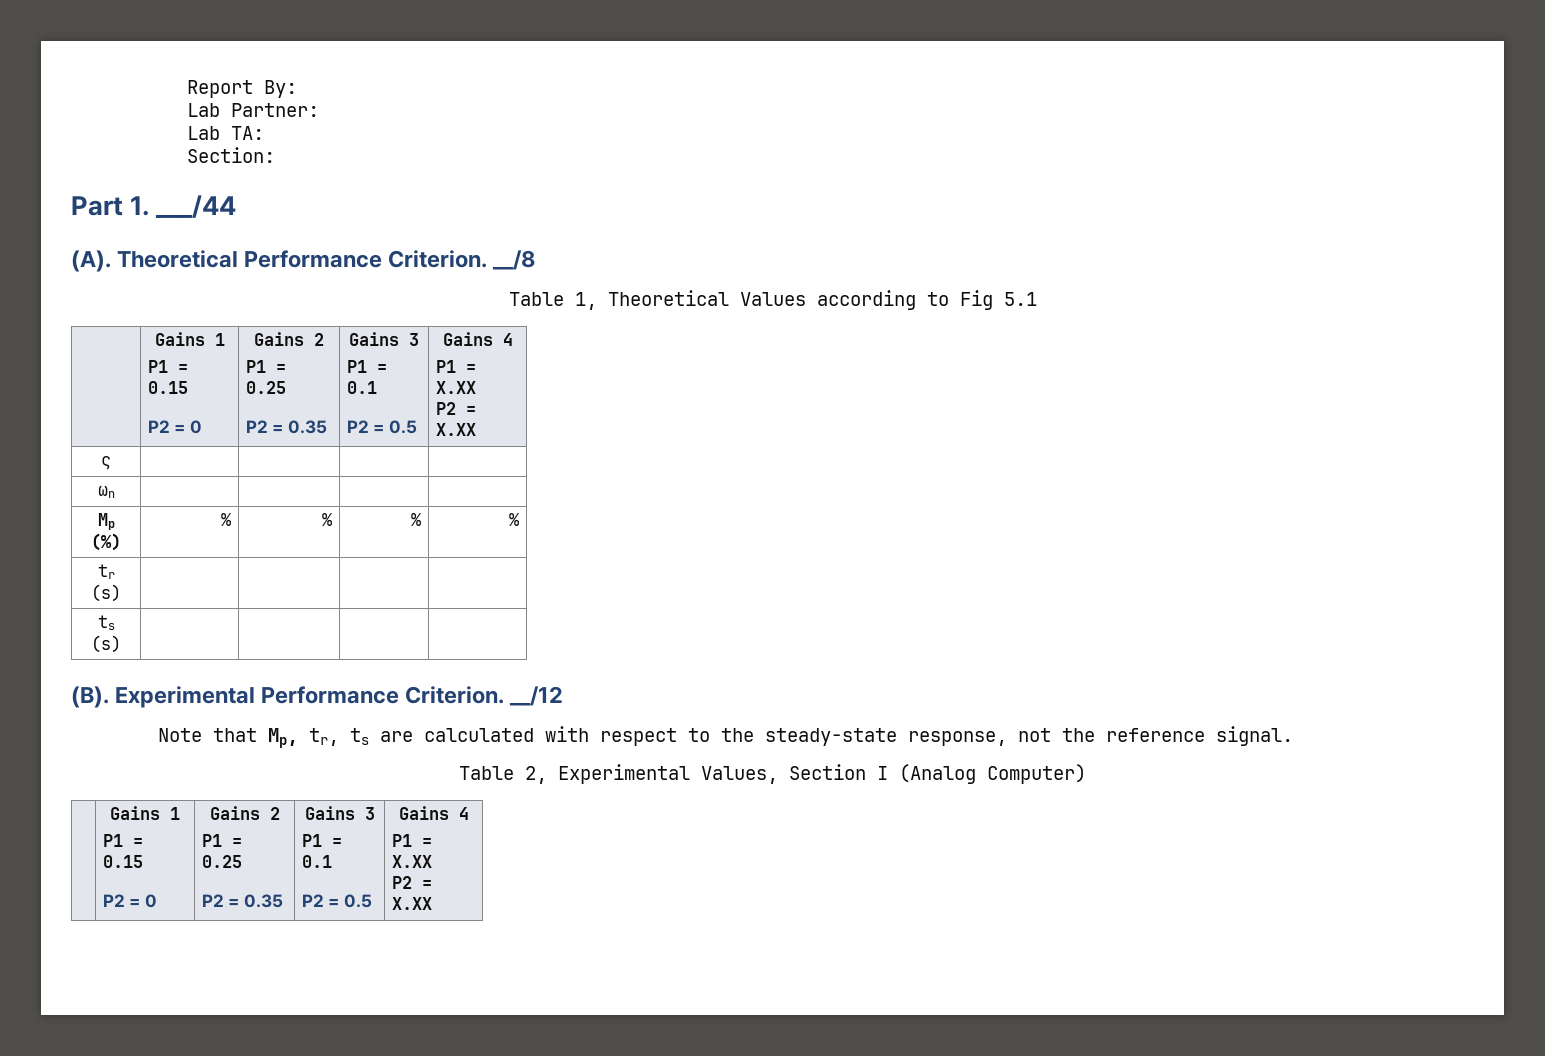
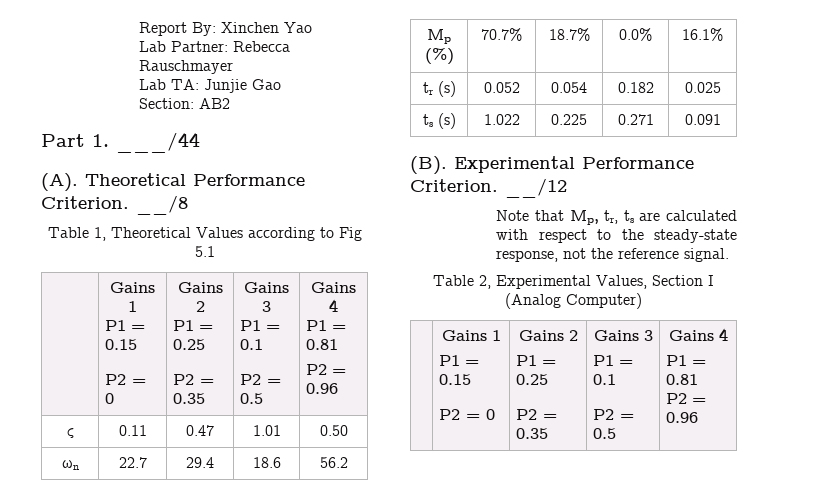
(297, 89) none -> [221,22,313,33] Xinchen Yao
(319, 110) none -> [233,41,291,52] [139,60,234,74] Rebecca Rauschmayer
(264, 133) none -> [204,79,282,93] Junjie Gao
(275, 155) none -> [199,98,231,109] AB2
[435,381,476,394] [435,402,476,415] [435,423,476,436] X.XX // P2 = X.XX -> [306,339,339,350] [306,364,347,375] [306,383,339,394] 0.81 // P2 = 0.96
[97,485,115,498] [97,513,115,530] [91,533,121,551] [221,513,232,526] [322,513,333,526] [411,513,422,526] [509,513,520,526] [97,564,115,579] [91,584,121,602] [97,615,115,630] [91,635,121,653] | | | // ωn | | | | // Mp (%) | % | % | % | % // tr (s) | | | | // ts (s) | | | | -> [118,425,147,436] [186,425,214,436] [252,425,281,436] [319,425,348,436] [61,460,79,470] [118,457,147,468] [186,457,214,468] [252,457,281,468] [319,457,348,468] [427,29,451,44] [424,48,454,65] [481,28,522,41] [548,28,590,41] [619,28,652,41] [682,28,723,41] [422,81,456,97] [483,82,520,93] [551,82,587,93] [617,82,654,93] [684,82,721,93] [422,113,456,129] [483,114,520,125] [551,114,587,125] [617,114,654,125] [684,114,721,125] 0.11 | 0.47 | 1.01 | 0.50 // ωn | 22.7 | 29.4 | 18.6 | 56.2 // Mp (%) | 70.7% | 18.7% | 0.0% | 16.1% // tr (s) | 0.052 | 0.054 | 0.182 | 0.025 // ts (s) | 1.022 | 0.225 | 0.271 | 0.091
[391,855,432,868] [391,876,432,889] [391,897,432,910] X.XX // P2 = X.XX -> [666,374,699,385] [666,393,707,404] [666,412,699,423] 0.81 // P2 = 0.96

